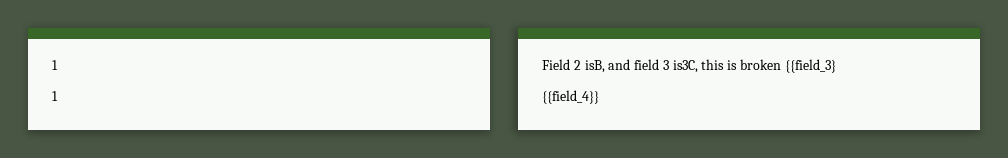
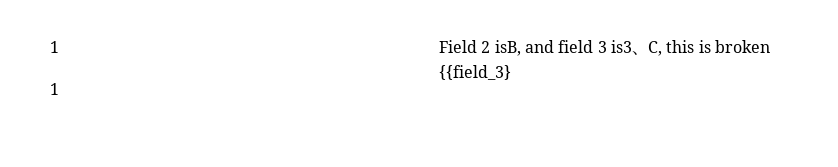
[672,60,698,73] is3C, -> [610,40,662,56] is3、C,
[542,90,599,104] // {{field_4}} -> (511, 72) none

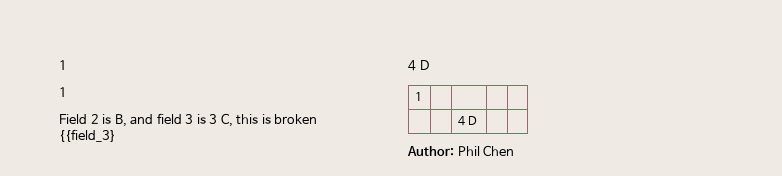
[494,40,521,56] isB, -> [102,114,127,127] is B,
[610,40,648,55] is3、 -> [196,114,218,124] is 3
(511, 72) none -> [408,60,429,71] [415,92,423,101] [458,116,478,126] [407,145,515,156] // 4 D // 1 | | | | // | | 4 D | | // Author: Phil Chen

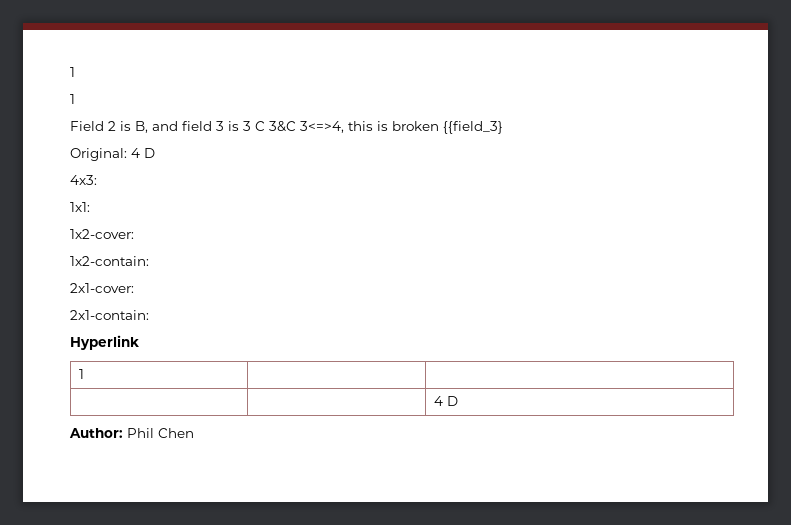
[220,113,233,127] C, -> [255,121,344,133] C 3&C 3<=>4,
[408,60,429,71] [415,92,423,101] [458,116,478,126] 4 D // 1 | | | | // | | 4 D | | -> [70,148,155,161] [70,175,97,185] [70,202,90,212] [70,229,134,239] [70,256,149,266] [70,283,134,293] [70,310,149,320] [70,335,139,350] [79,369,85,379] [434,396,459,406] Original: 4 D // 4x3: // 1x1: // 1x2-cover: // 1x2-contain: // 2x1-cover: // 2x1-contain: // Hyperlink // 1 | | // | | 4 D

